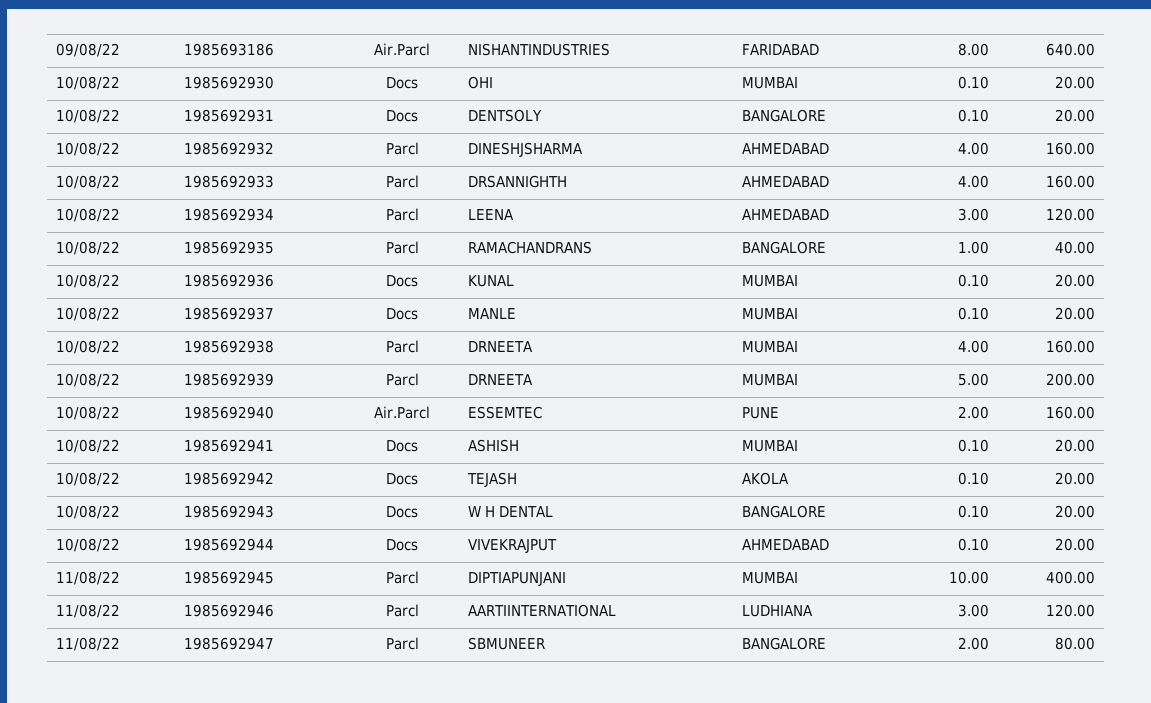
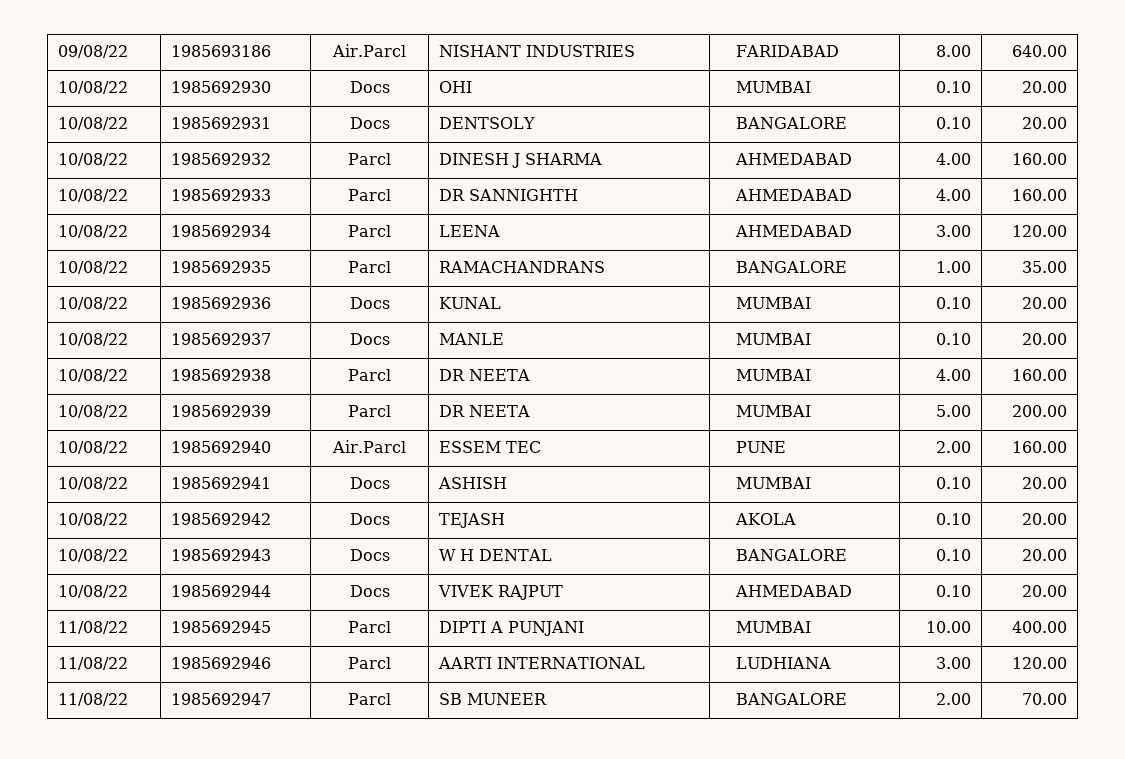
[467,43,610,56] NISHANTINDUSTRIES -> [438,45,635,57] NISHANT INDUSTRIES
[467,142,583,157] DINESHJSHARMA -> [438,153,602,168] DINESH J SHARMA
[467,175,567,188] DRSANNIGHTH -> [438,189,578,201] DR SANNIGHTH
[1055,241,1096,254] 40.00 -> [1022,261,1068,273] 35.00
[467,341,533,352] DRNEETA -> [438,369,530,381] DR NEETA
[467,374,533,385] DRNEETA -> [438,405,530,417] DR NEETA
[467,406,542,419] ESSEMTEC -> [438,441,541,453] ESSEM TEC
[467,539,557,553] VIVEKRAJPUT -> [437,585,563,600] VIVEK RAJPUT
[467,572,566,586] DIPTIAPUNJANI -> [438,621,584,636] DIPTI A PUNJANI
[467,604,616,617] AARTIINTERNATIONAL -> [437,657,645,669] AARTI INTERNATIONAL
[467,637,545,650] SBMUNEER -> [438,693,547,705] SB MUNEER
[1055,637,1096,650] 80.00 -> [1022,693,1068,705] 70.00

